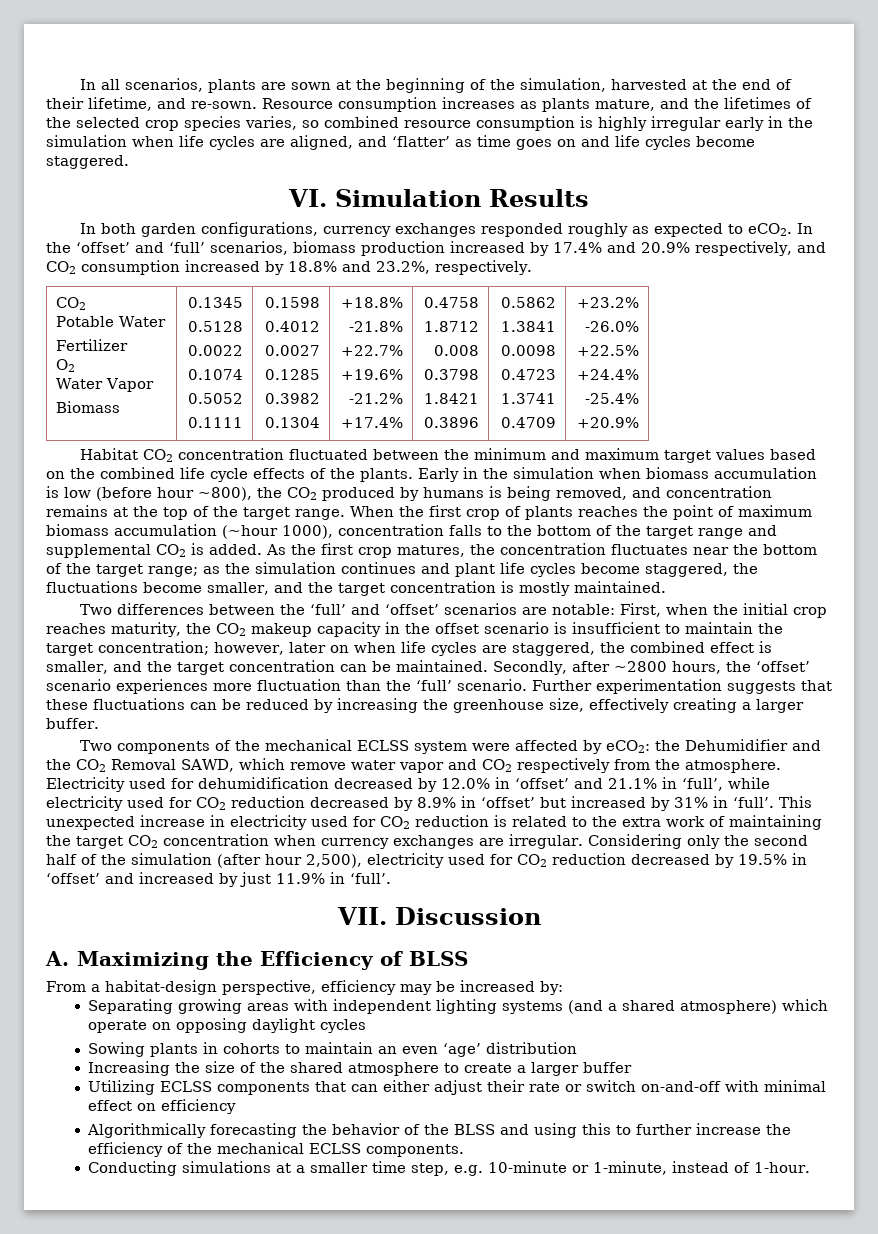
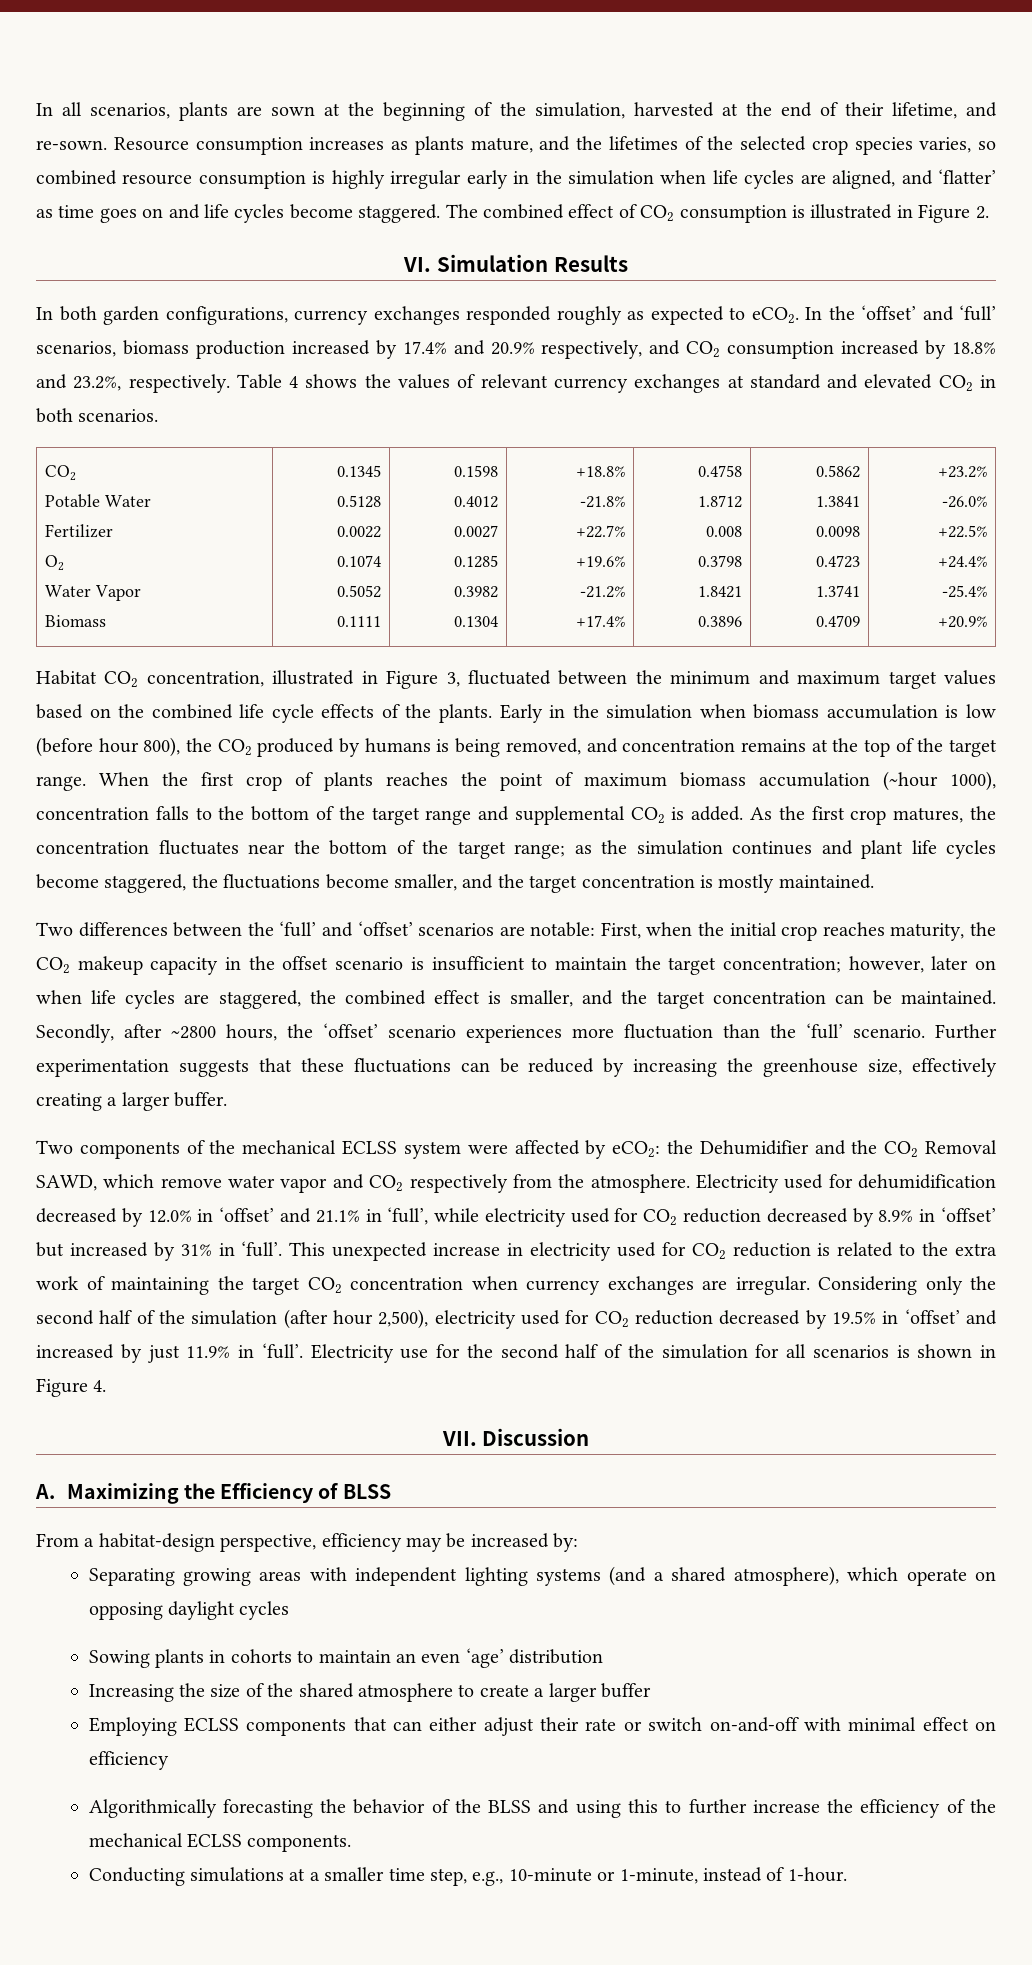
(129, 162) none -> [445,204,989,223] The combined effect of CO2 consumption is illustrated in Figure 2.
(532, 267) none -> [236,374,996,393] [36,408,159,423] Table 4 shows the values of relevant currency exchanges at standard and elevated CO2 in both scenarios.
[178,448,285,460] concentration -> [146,670,460,689] concentration, illustrated in Figure 3,
[198,487,252,501] ~800), -> [143,737,181,757] 800),
(391, 878) none -> [310,1344,996,1363] [36,1378,107,1397] Electricity use for the second half of the simulation for all scenarios is shown in Figure 4.
[680,1000,778,1014] atmosphere) -> [733,1566,839,1586] atmosphere),
[88,1080,156,1095] Utilizing -> [88,1717,177,1736] Employing
[454,1165,484,1176] e.g. -> [472,1871,504,1886] e.g.,

